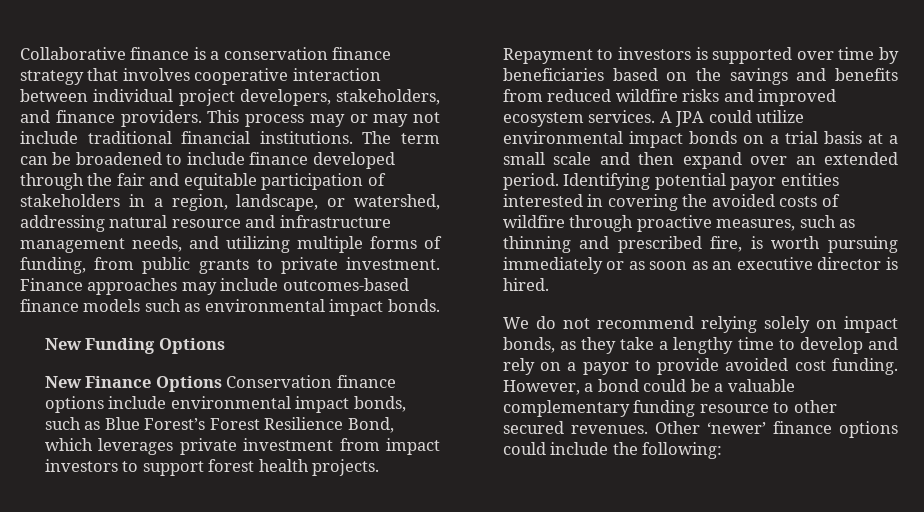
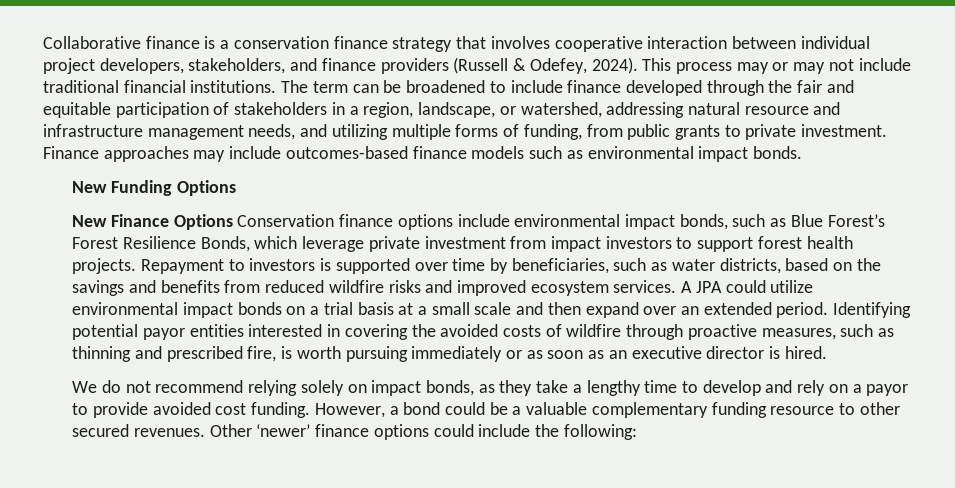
[120,110,202,127] providers. -> [380,57,638,74] providers (Russell & Odefey, 2024).
[347,417,394,433] [44,438,174,455] Bond, which leverages -> [200,236,365,252] Bonds, which leverage
[502,68,604,81] beneficiaries -> [511,258,781,274] beneficiaries, such as water districts,

